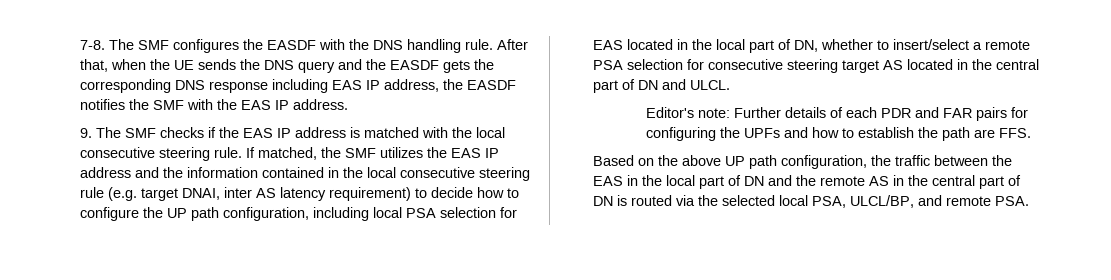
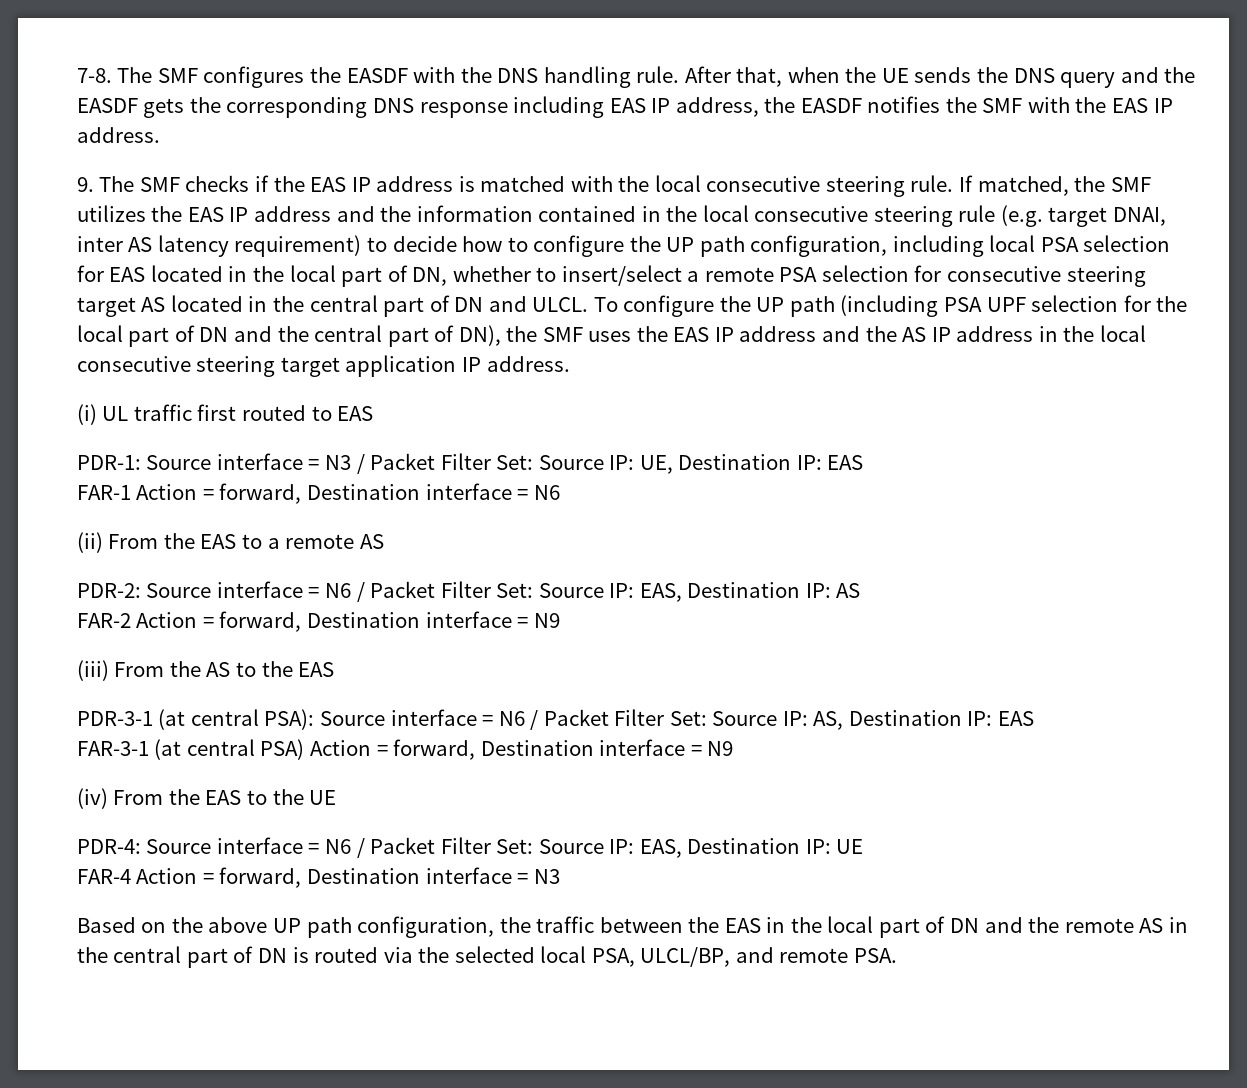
[645,107,1028,121] [645,127,1031,141] // Editor's note: Further details of each PDR and FAR pairs for configuring the UPFs and how to establish the path are FFS. -> [593,295,1188,317] [76,325,1146,347] [76,355,570,377] [76,404,374,425] [76,453,864,474] [76,483,560,504] [76,532,384,553] [76,581,861,602] [76,611,560,632] [76,660,335,681] [76,709,1034,730] [76,739,734,760] [76,788,337,809] [76,837,864,858] [76,867,560,888] To configure the UP path (including PSA UPF selection for the local part of DN and the central part of DN), the SMF uses the EAS IP address and the AS IP address in the local consecutive steering target application IP address. // (i) UL traffic first routed to EAS // PDR-1: Source interface = N3 / Packet Filter Set: Source IP: UE, Destination IP: EAS // FAR-1 Action = forward, Destination interface = N6 // (ii) From the EAS to a remote AS // PDR-2: Source interface = N6 / Packet Filter Set: Source IP: EAS, Destination IP: AS // FAR-2 Action = forward, Destination interface = N9 // (iii) From the AS to the EAS // PDR-3-1 (at central PSA): Source interface = N6 / Packet Filter Set: Source IP: AS, Destination IP: EAS // FAR-3-1 (at central PSA) Action = forward, Destination interface = N9 // (iv) From the EAS to the UE // PDR-4: Source interface = N6 / Packet Filter Set: Source IP: EAS, Destination IP: UE // FAR-4 Action = forward, Destination interface = N3

